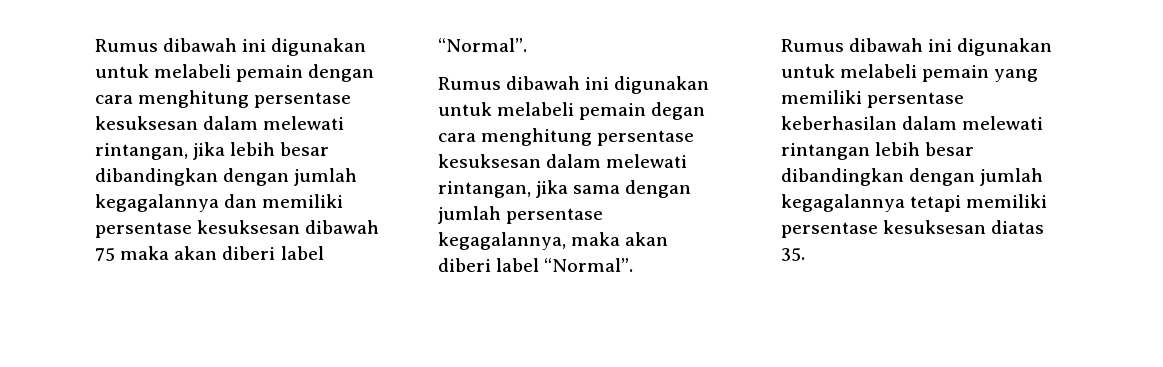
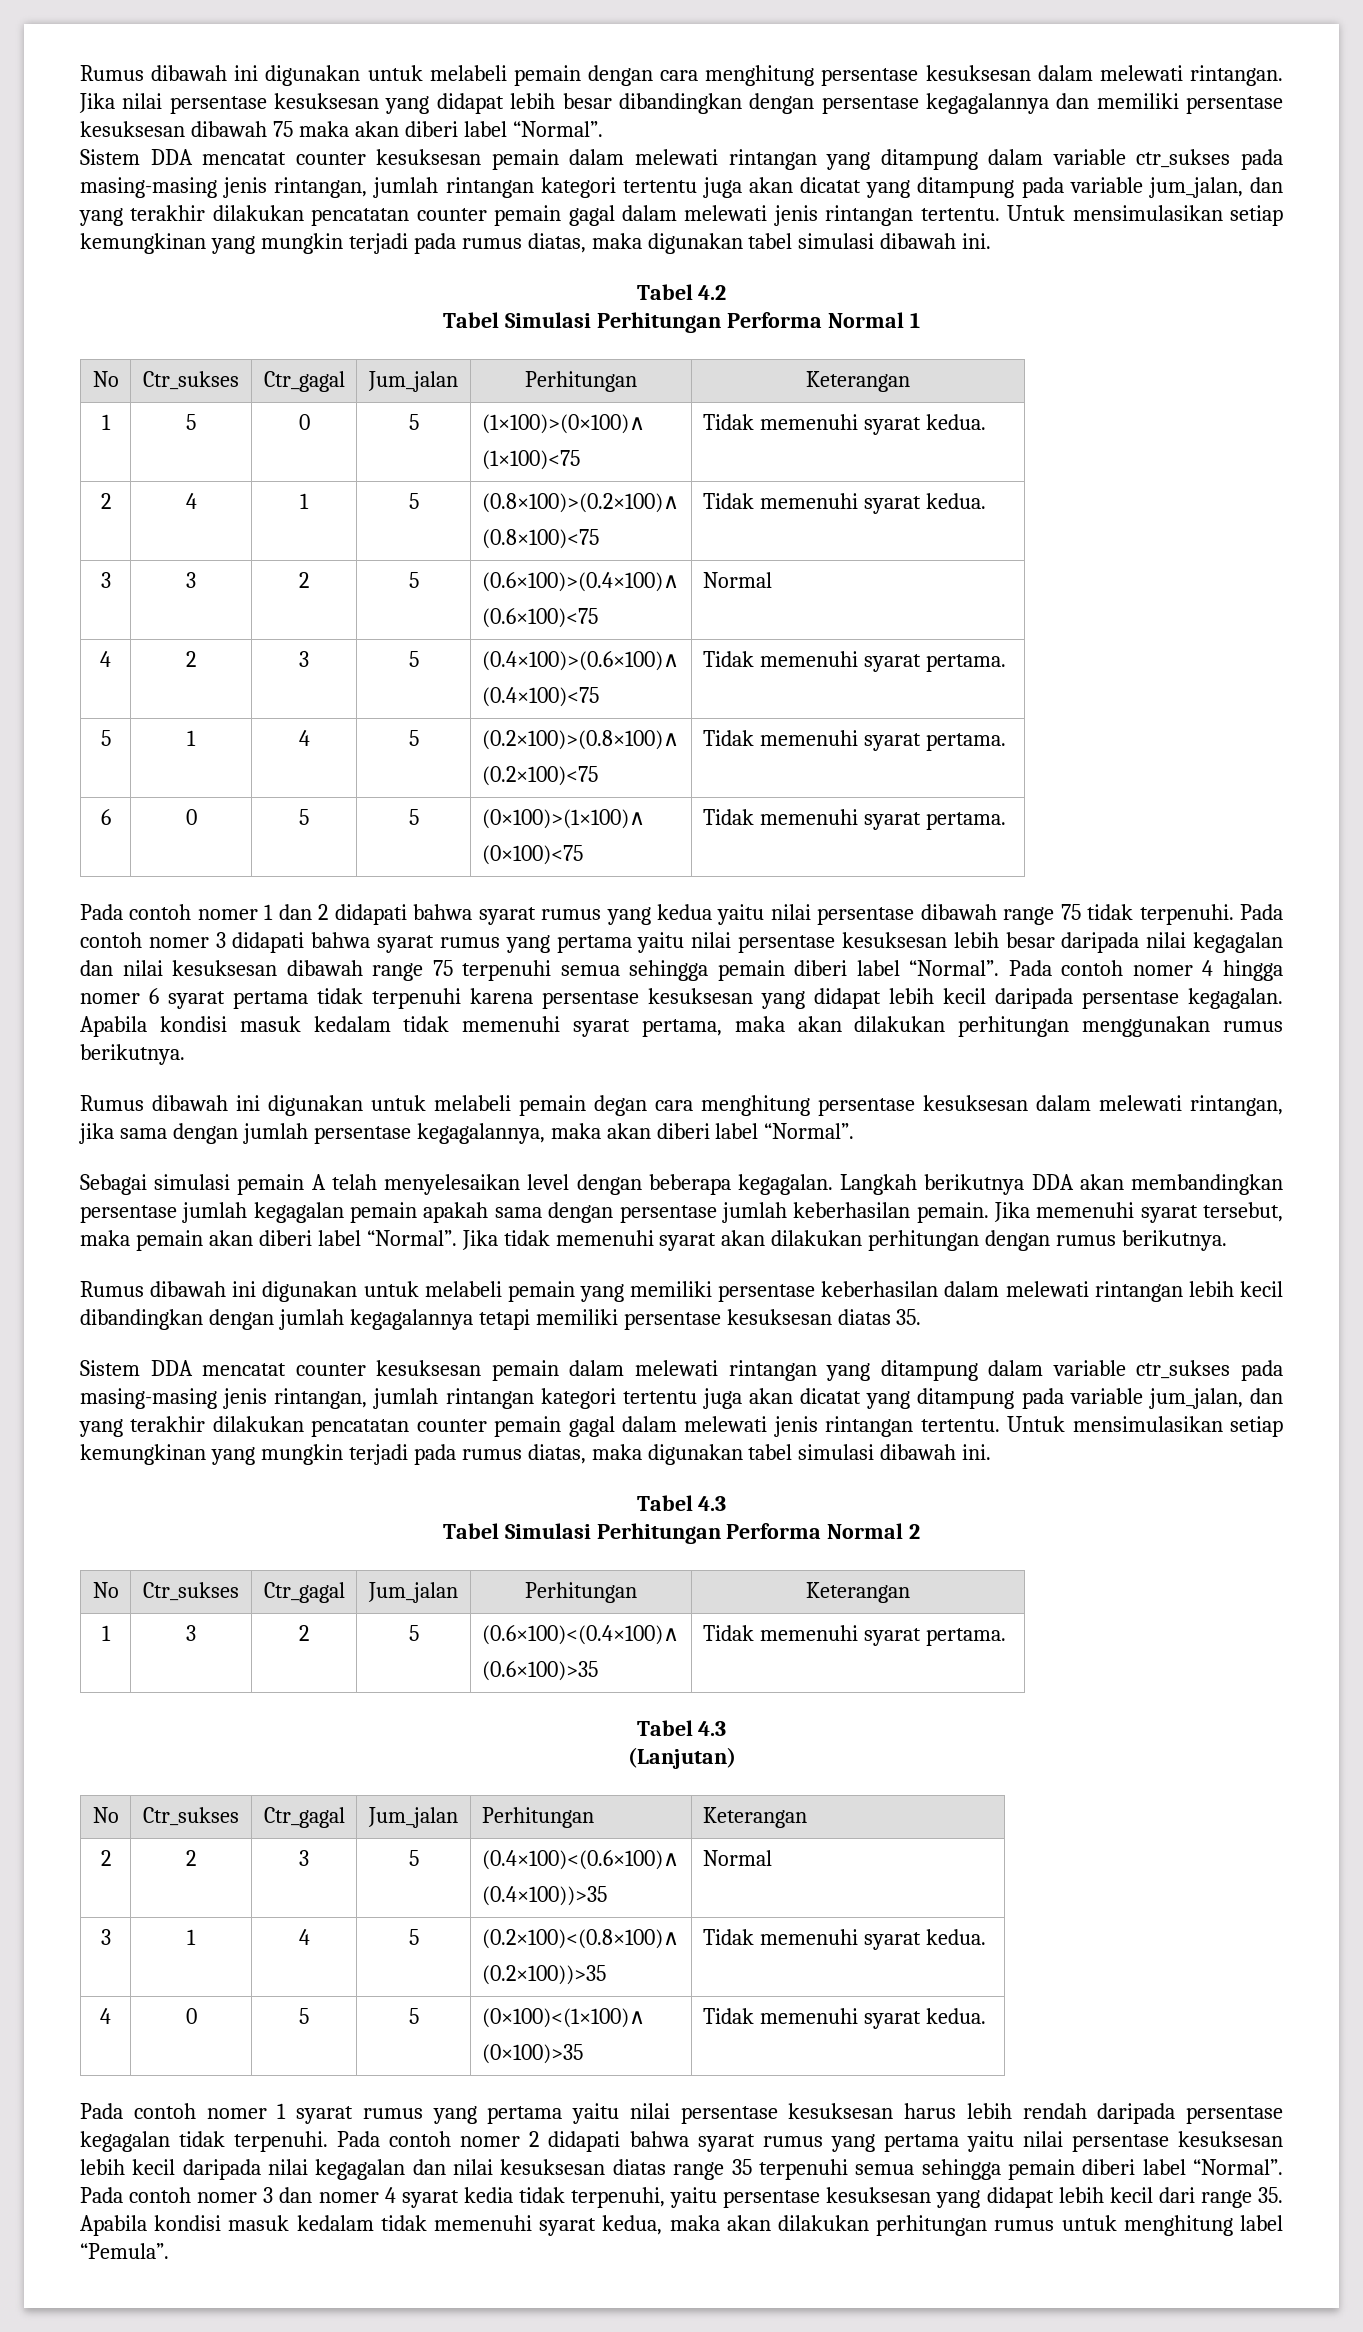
[95,142,330,160] [95,168,358,186] rintangan, jika lebih besar dibandingkan dengan jumlah -> [1189,65,1283,86] [79,93,919,114] rintangan. Jika nilai persentase kesuksesan yang didapat lebih besar dibandingkan dengan persentase
(527, 45) none -> [80,149,1283,170] [80,177,1283,198] [79,205,1284,226] [80,233,992,254] [636,284,727,300] [443,312,920,333] [92,371,119,387] [143,371,239,390] [263,371,345,392] [368,371,458,392] [525,371,637,392] [806,371,910,392] [101,414,111,430] [186,414,196,430] [298,414,310,430] [408,414,419,430] [481,414,645,434] [481,450,580,470] [702,414,986,435] [100,493,111,509] [185,493,197,509] [300,493,309,509] [408,493,419,509] [481,493,679,513] [481,529,599,549] [702,493,986,514] [100,572,111,588] [186,572,196,588] [299,572,309,588] [408,572,419,588] [481,572,679,592] [481,608,598,628] [702,572,772,588] [100,651,111,667] [186,651,196,667] [299,651,309,667] [408,651,419,667] [481,651,679,671] [481,687,599,707] [702,651,1006,672] [100,730,111,746] [187,730,196,746] [298,730,310,746] [408,730,419,746] [481,730,679,750] [481,766,598,786] [702,730,1006,751] [100,809,111,825] [185,809,197,825] [299,809,309,825] [408,809,419,825] [481,809,645,829] [481,845,583,865] [702,809,1006,830] [80,904,1284,925] [80,932,1283,953] [80,960,1283,981] [80,988,1283,1009] [80,1016,1283,1037] [80,1044,185,1065] // Sistem DDA mencatat counter kesuksesan pemain dalam melewati rintangan yang ditampung dalam variable ctr_sukses pada masing-masing jenis rintangan, jumlah rintangan kategori tertentu juga akan dicatat yang ditampung pada variable jum_jalan, dan yang terakhir dilakukan pencatatan counter pemain gagal dalam melewati jenis rintangan tertentu. Untuk mensimulasikan setiap kemungkinan yang mungkin terjadi pada rumus diatas, maka digunakan tabel simulasi dibawah ini. // Tabel 4.2 // Tabel Simulasi Perhitungan Performa Normal 1 // No | Ctr_sukses | Ctr_gagal | Jum_jalan | Perhitungan | Keterangan // 1 | 5 | 0 | 5 | (1×100)>(0×100)∧ // (1×100)<75 | Tidak memenuhi syarat kedua. // 2 | 4 | 1 | 5 | (0.8×100)>(0.2×100)∧ // (0.8×100)<75 | Tidak memenuhi syarat kedua. // 3 | 3 | 2 | 5 | (0.6×100)>(0.4×100)∧ // (0.6×100)<75 | Normal // 4 | 2 | 3 | 5 | (0.4×100)>(0.6×100)∧ // (0.4×100)<75 | Tidak memenuhi syarat pertama. // 5 | 1 | 4 | 5 | (0.2×100)>(0.8×100)∧ // (0.2×100)<75 | Tidak memenuhi syarat pertama. // 6 | 0 | 5 | 5 | (0×100)>(1×100)∧ // (0×100)<75 | Tidak memenuhi syarat pertama. // Pada contoh nomer 1 dan 2 didapati bahwa syarat rumus yang kedua yaitu nilai persentase dibawah range 75 tidak terpenuhi. Pada contoh nomer 3 didapati bahwa syarat rumus yang pertama yaitu nilai persentase kesuksesan lebih besar daripada nilai kegagalan dan nilai kesuksesan dibawah range 75 terpenuhi semua sehingga pemain diberi label “Normal”. Pada contoh nomer 4 hingga nomer 6 syarat pertama tidak terpenuhi karena persentase kesuksesan yang didapat lebih kecil daripada persentase kegagalan. Apabila kondisi masuk kedalam tidak memenuhi syarat pertama, maka akan dilakukan perhitungan menggunakan rumus berikutnya.
(634, 265) none -> [80,1174,1283,1195] [80,1202,1284,1223] [80,1230,1228,1251] // Sebagai simulasi pemain A telah menyelesaikan level dengan beberapa kegagalan. Langkah berikutnya DDA akan membandingkan persentase jumlah kegagalan pemain apakah sama dengan persentase jumlah keberhasilan pemain. Jika memenuhi syarat tersebut, maka pemain akan diberi label “Normal”. Jika tidak memenuhi syarat akan dilakukan perhitungan dengan rumus berikutnya.
[925,142,975,156] besar -> [1240,1281,1283,1297] kecil
(805, 254) none -> [80,1360,1283,1381] [80,1388,1283,1409] [79,1416,1284,1437] [80,1444,992,1465] [636,1495,727,1511] [442,1523,921,1544] [92,1582,119,1598] [143,1582,239,1601] [263,1582,345,1603] [368,1582,458,1603] [525,1582,637,1603] [806,1582,910,1603] [101,1625,111,1641] [186,1625,196,1641] [299,1625,309,1641] [408,1625,419,1641] [481,1625,679,1645] [481,1661,598,1681] [702,1625,1006,1646] [636,1720,727,1736] [627,1747,736,1769] [92,1807,119,1823] [143,1807,239,1826] [263,1807,345,1828] [368,1807,458,1828] [481,1807,594,1828] [702,1807,807,1828] [100,1850,111,1866] [186,1850,196,1866] [299,1850,309,1866] [408,1850,419,1866] [481,1850,679,1870] [481,1886,607,1906] [702,1850,772,1866] [100,1929,111,1945] [187,1929,196,1945] [298,1929,310,1945] [408,1929,419,1945] [481,1929,679,1949] [481,1965,606,1985] [702,1929,986,1950] [100,2008,111,2024] [185,2008,197,2024] [299,2008,309,2024] [408,2008,419,2024] [481,2008,645,2028] [481,2044,583,2064] [702,2008,986,2029] [80,2103,1283,2124] [80,2131,1283,2152] [80,2159,1283,2180] [80,2187,1283,2208] [80,2215,1284,2236] [80,2243,169,2259] // Sistem DDA mencatat counter kesuksesan pemain dalam melewati rintangan yang ditampung dalam variable ctr_sukses pada masing-masing jenis rintangan, jumlah rintangan kategori tertentu juga akan dicatat yang ditampung pada variable jum_jalan, dan yang terakhir dilakukan pencatatan counter pemain gagal dalam melewati jenis rintangan tertentu. Untuk mensimulasikan setiap kemungkinan yang mungkin terjadi pada rumus diatas, maka digunakan tabel simulasi dibawah ini. // Tabel 4.3 // Tabel Simulasi Perhitungan Performa Normal 2 // No | Ctr_sukses | Ctr_gagal | Jum_jalan | Perhitungan | Keterangan // 1 | 3 | 2 | 5 | (0.6×100)<(0.4×100)∧ // (0.6×100)>35 | Tidak memenuhi syarat pertama. // Tabel 4.3 // (Lanjutan) // No | Ctr_sukses | Ctr_gagal | Jum_jalan | Perhitungan | Keterangan // 2 | 2 | 3 | 5 | (0.4×100)<(0.6×100)∧ // (0.4×100))>35 | Normal // 3 | 1 | 4 | 5 | (0.2×100)<(0.8×100)∧ // (0.2×100))>35 | Tidak memenuhi syarat kedua. // 4 | 0 | 5 | 5 | (0×100)<(1×100)∧ // (0×100)>35 | Tidak memenuhi syarat kedua. // Pada contoh nomer 1 syarat rumus yang pertama yaitu nilai persentase kesuksesan harus lebih rendah daripada persentase kegagalan tidak terpenuhi. Pada contoh nomer 2 didapati bahwa syarat rumus yang pertama yaitu nilai persentase kesuksesan lebih kecil daripada nilai kegagalan dan nilai kesuksesan diatas range 35 terpenuhi semua sehingga pemain diberi label “Normal”. Pada contoh nomer 3 dan nomer 4 syarat kedia tidak terpenuhi, yaitu persentase kesuksesan yang didapat lebih kecil dari range 35. Apabila kondisi masuk kedalam tidak memenuhi syarat kedua, maka akan dilakukan perhitungan rumus untuk menghitung label “Pemula”.

